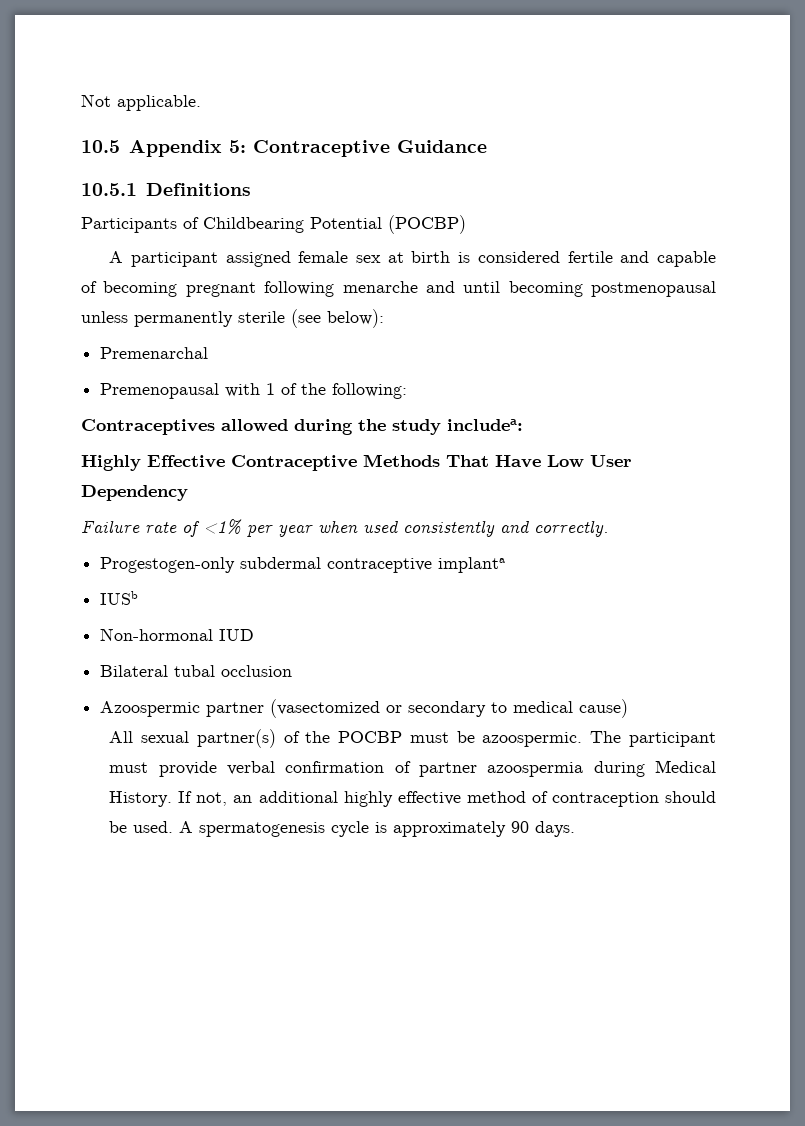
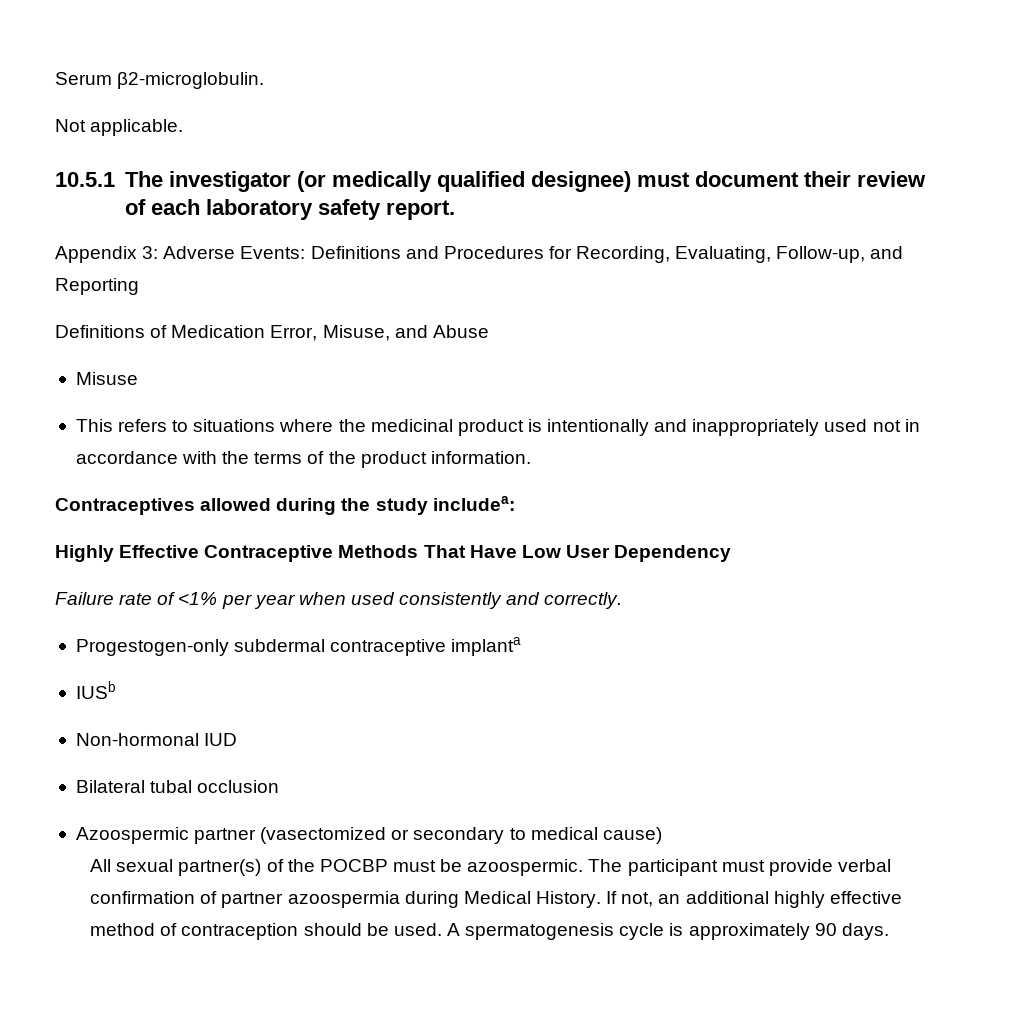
(81, 100) none -> [55,72,265,89] Serum β2-microglobulin. //
[81,140,487,157] [81,183,251,196] [81,215,466,234] [109,251,716,267] [81,281,716,297] [81,309,384,328] [100,347,209,359] [100,383,408,399] 10.5 Appendix 5: Contraceptive Guidance // 10.5.1 Definitions // Participants of Childbearing Potential (POCBP) // A participant assigned female sex at birth is considered fertile and capable of becoming pregnant following menarche and until becoming postmenopausal unless permanently sterile (see below): // Premenarchal // Premenopausal with 1 of the following: -> [55,171,926,192] [124,199,455,220] [55,246,904,263] [55,278,139,295] [55,325,489,341] [75,372,138,385] [75,419,920,436] [75,451,531,468] 10.5.1 The investigator (or medically qualified designee) must document their review of each laboratory safety report. // Appendix 3: Adverse Events: Definitions and Procedures for Recording, Evaluating, Follow-up, and Reporting // Definitions of Medication Error, Misuse, and Abuse // Misuse // This refers to situations where the medicinal product is intentionally and inappropriately used not in accordance with the terms of the product information.

